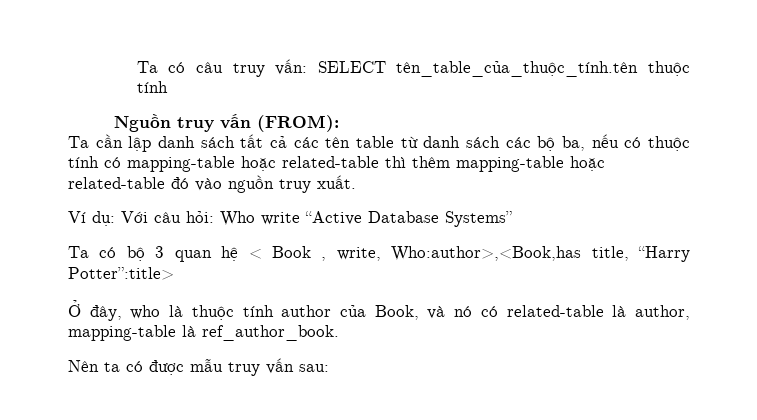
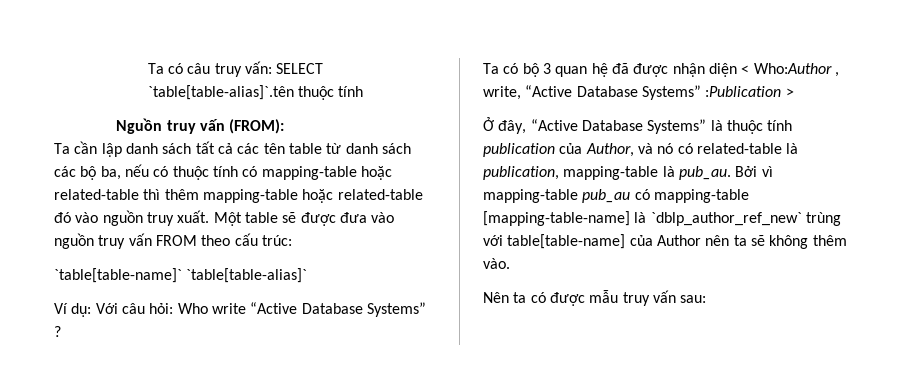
[396,61,639,77] tên_table_của_thuộc_tính.tên -> [147,85,294,100] `table[table-alias]`.tên
(356, 182) none -> [213,212,395,226] [54,233,292,249] [54,268,308,283] Một table sẽ được đưa vào nguồn truy vấn FROM theo cấu trúc: // `table[table-name]` `table[table-alias]`
(512, 219) none -> [54,326,61,337] ?
[248,246,690,262] [68,267,174,280] [68,300,419,321] < Book , write, Who:author>,<Book,has title, “Harry Potter”:title> // Ở đây, who là thuộc tính author của Book, -> [611,63,839,77] [483,85,794,100] [483,117,793,134] [483,143,634,157] đã được nhận diện < Who:Author , write, “Active Database Systems” :Publication > // Ở đây, “Active Database Systems” là thuộc tính publication của Author,
[635,305,690,320] author, -> [483,166,559,180] publication,
[202,325,339,341] ref_author_book. -> [678,166,773,180] [483,189,749,203] [483,211,841,226] [483,234,847,249] [483,258,510,269] pub_au. Bởi vì mapping-table pub_au có mapping-table [mapping-table-name] là `dblp_author_ref_new` trùng với table[table-name] của Author nên ta sẽ không thêm vào.

